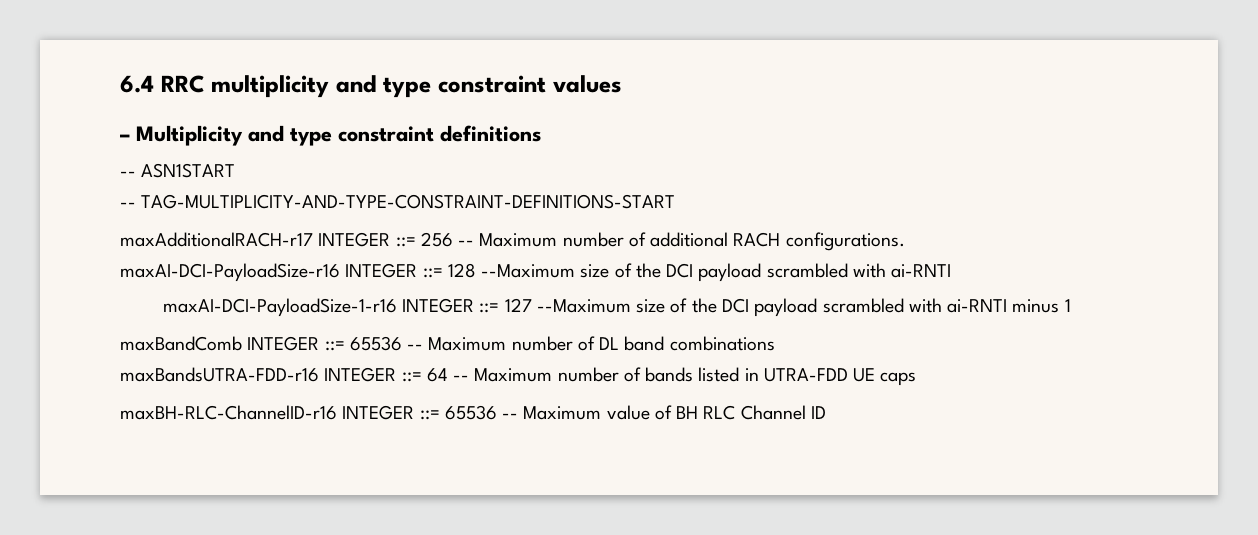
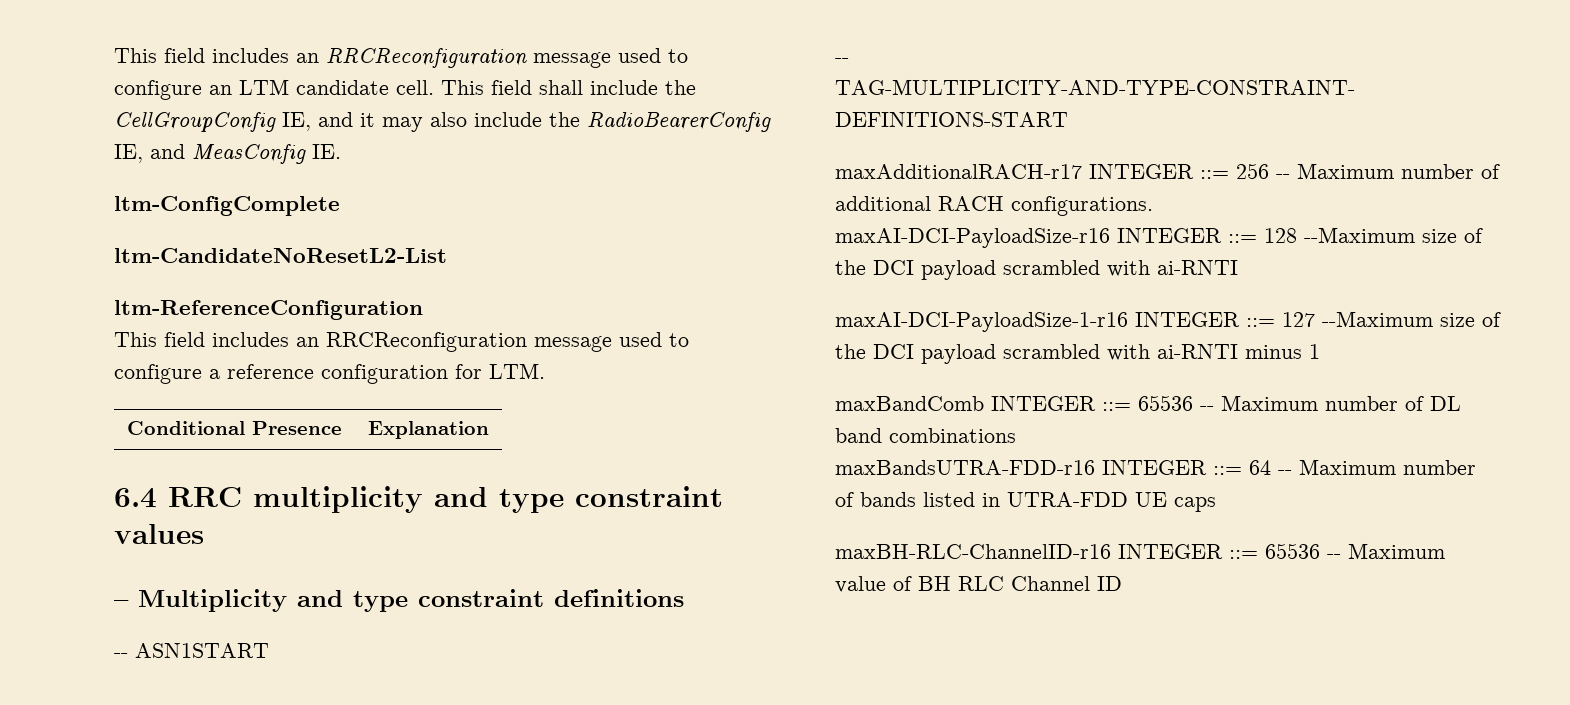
(120, 84) none -> [114,48,688,68] [114,79,696,100] [114,112,771,132] [114,144,341,164] [114,196,340,216] [114,248,447,263] [114,300,423,320] [114,332,689,352] [114,363,545,384] [127,421,342,435] [367,421,489,439] This field includes an RRCReconfiguration message used to configure an LTM candidate cell. This field shall include the CellGroupConfig IE, and it may also include the RadioBearerConfig IE, and MeasConfig IE. // ltm-ConfigComplete // ltm-CandidateNoResetL2-List // ltm-ReferenceConfiguration // This field includes an RRCReconfiguration message used to configure a reference configuration for LTM. // Conditional Presence | Explanation //

